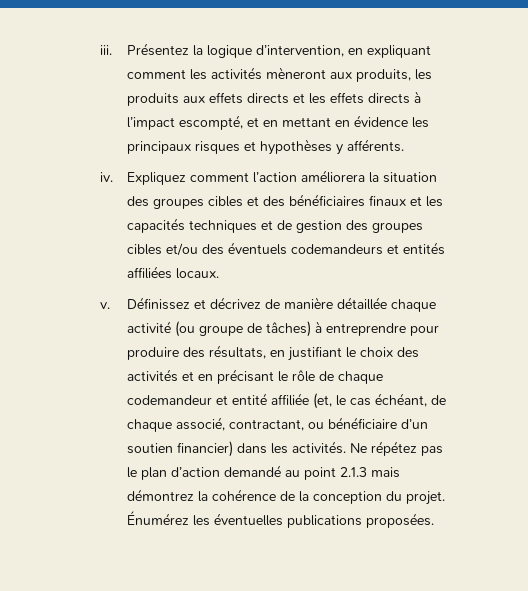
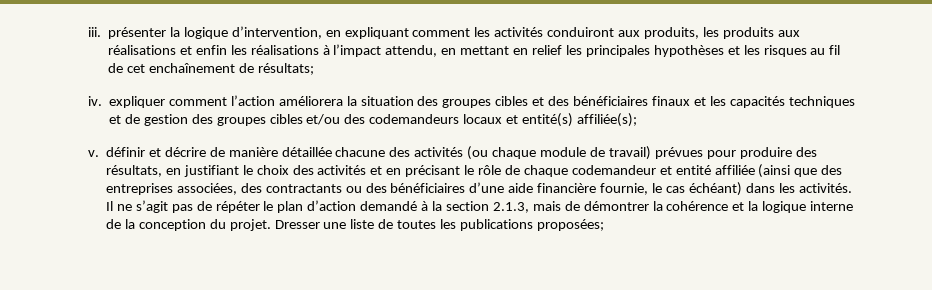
[126,43,189,56] Présentez -> [107,27,166,39] présenter
[265,67,326,79] mèneront -> [547,27,615,37] conduiront
[208,91,421,104] [126,115,429,130] [126,139,404,155] effets directs et les effets directs à l’impact escompté, et en mettant en évidence les principaux risques et hypothèses y afférents. -> [107,44,841,57] [107,63,314,75] réalisations et enfin les réalisations à l’impact attendu, en mettant en relief les principales hypothèses et les risques au fil de cet enchaînement de résultats;
[126,172,186,185] Expliquez -> [108,96,165,108] expliquer
[227,242,445,255] [126,266,219,279] [100,297,436,312] [126,321,406,337] éventuels codemandeurs et entités affiliées locaux. // v. Définissez et décrivez de manière détaillée chaque activité (ou groupe de tâches) à entreprendre -> [369,113,637,127] [87,146,703,160] codemandeurs locaux et entité(s) affiliée(s); // v. définir et décrire de manière détaillée chacune des activités (ou chaque module de travail) prévues
[312,393,446,409] [126,417,428,432] [126,441,443,457] [126,465,400,480] [126,489,276,502] (et, le cas échéant, de chaque associé, contractant, ou bénéficiaire d’un soutien financier) dans les activités. Ne répétez pas le plan d’action demandé au point 2.1.3 mais démontrez la cohérence -> [758,164,843,178] [105,182,852,196] [105,200,854,213] (ainsi que des entreprises associées, des contractants ou des bénéficiaires d’une aide financière fournie, le cas échéant) dans les activités. Il ne s’agit pas de répéter le plan d’action demandé à la section 2.1.3, mais de démontrer la cohérence et la logique interne
[126,511,434,528] Énumérez les éventuelles publications proposées. -> [274,219,604,231] Dresser une liste de toutes les publications proposées;

